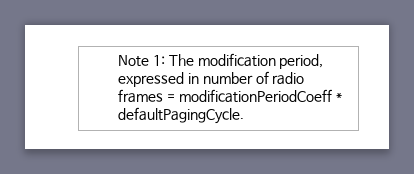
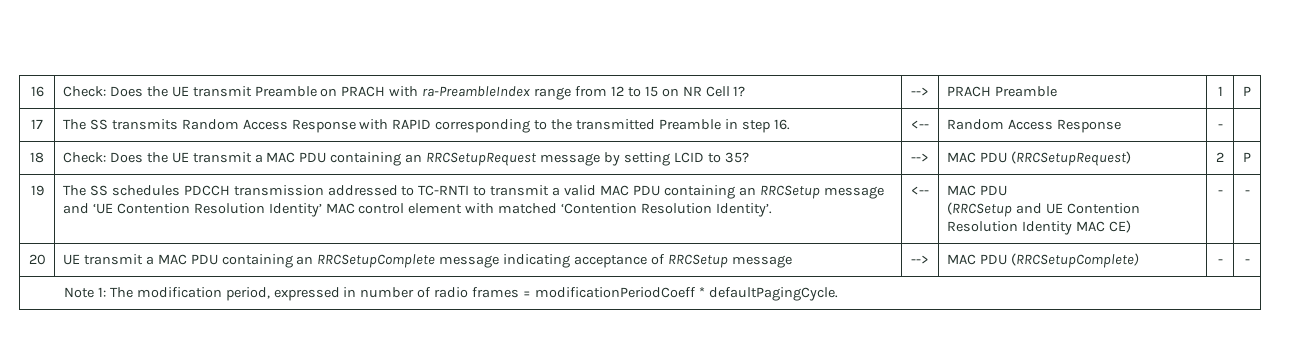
(118, 61) none -> [30,86,44,97] [62,86,746,100] [911,87,929,96] [946,86,1057,97] [1217,86,1223,96] [1243,86,1251,96] [31,119,43,129] [62,119,790,133] [911,120,929,129] [946,119,1121,133] [1217,124,1223,129] [30,152,44,163] [62,152,749,166] [911,153,929,162] [946,151,1131,166] [1216,152,1224,162] [1243,152,1251,162] [30,185,44,196] [62,185,884,199] [62,203,772,217] [911,186,929,195] [946,185,1007,196] [946,202,1140,217] [946,220,1131,235] [1217,190,1223,195] [1244,190,1250,195] [28,254,46,265] [62,254,792,268] [911,255,929,264] [946,253,1139,268] [1217,259,1223,264] [1244,259,1250,264] 16 | Check: Does the UE transmit Preamble on PRACH with ra-PreambleIndex range from 12 to 15 on NR Cell 1? | --> | PRACH Preamble | 1 | P // 17 | The SS transmits Random Access Response with RAPID corresponding to the transmitted Preamble in step 16. | <-- | Random Access Response | - | // 18 | Check: Does the UE transmit a MAC PDU containing an RRCSetupRequest message by setting LCID to 35? | --> | MAC PDU (RRCSetupRequest) | 2 | P // 19 | The SS schedules PDCCH transmission addressed to TC-RNTI to transmit a valid MAC PDU containing an RRCSetup message and ‘UE Contention Resolution Identity’ MAC control element with matched ‘Contention Resolution Identity’. | <-- | MAC PDU // (RRCSetup and UE Contention Resolution Identity MAC CE) | - | - // 20 | UE transmit a MAC PDU containing an RRCSetupComplete message indicating acceptance of RRCSetup message | --> | MAC PDU (RRCSetupComplete) | - | - //

